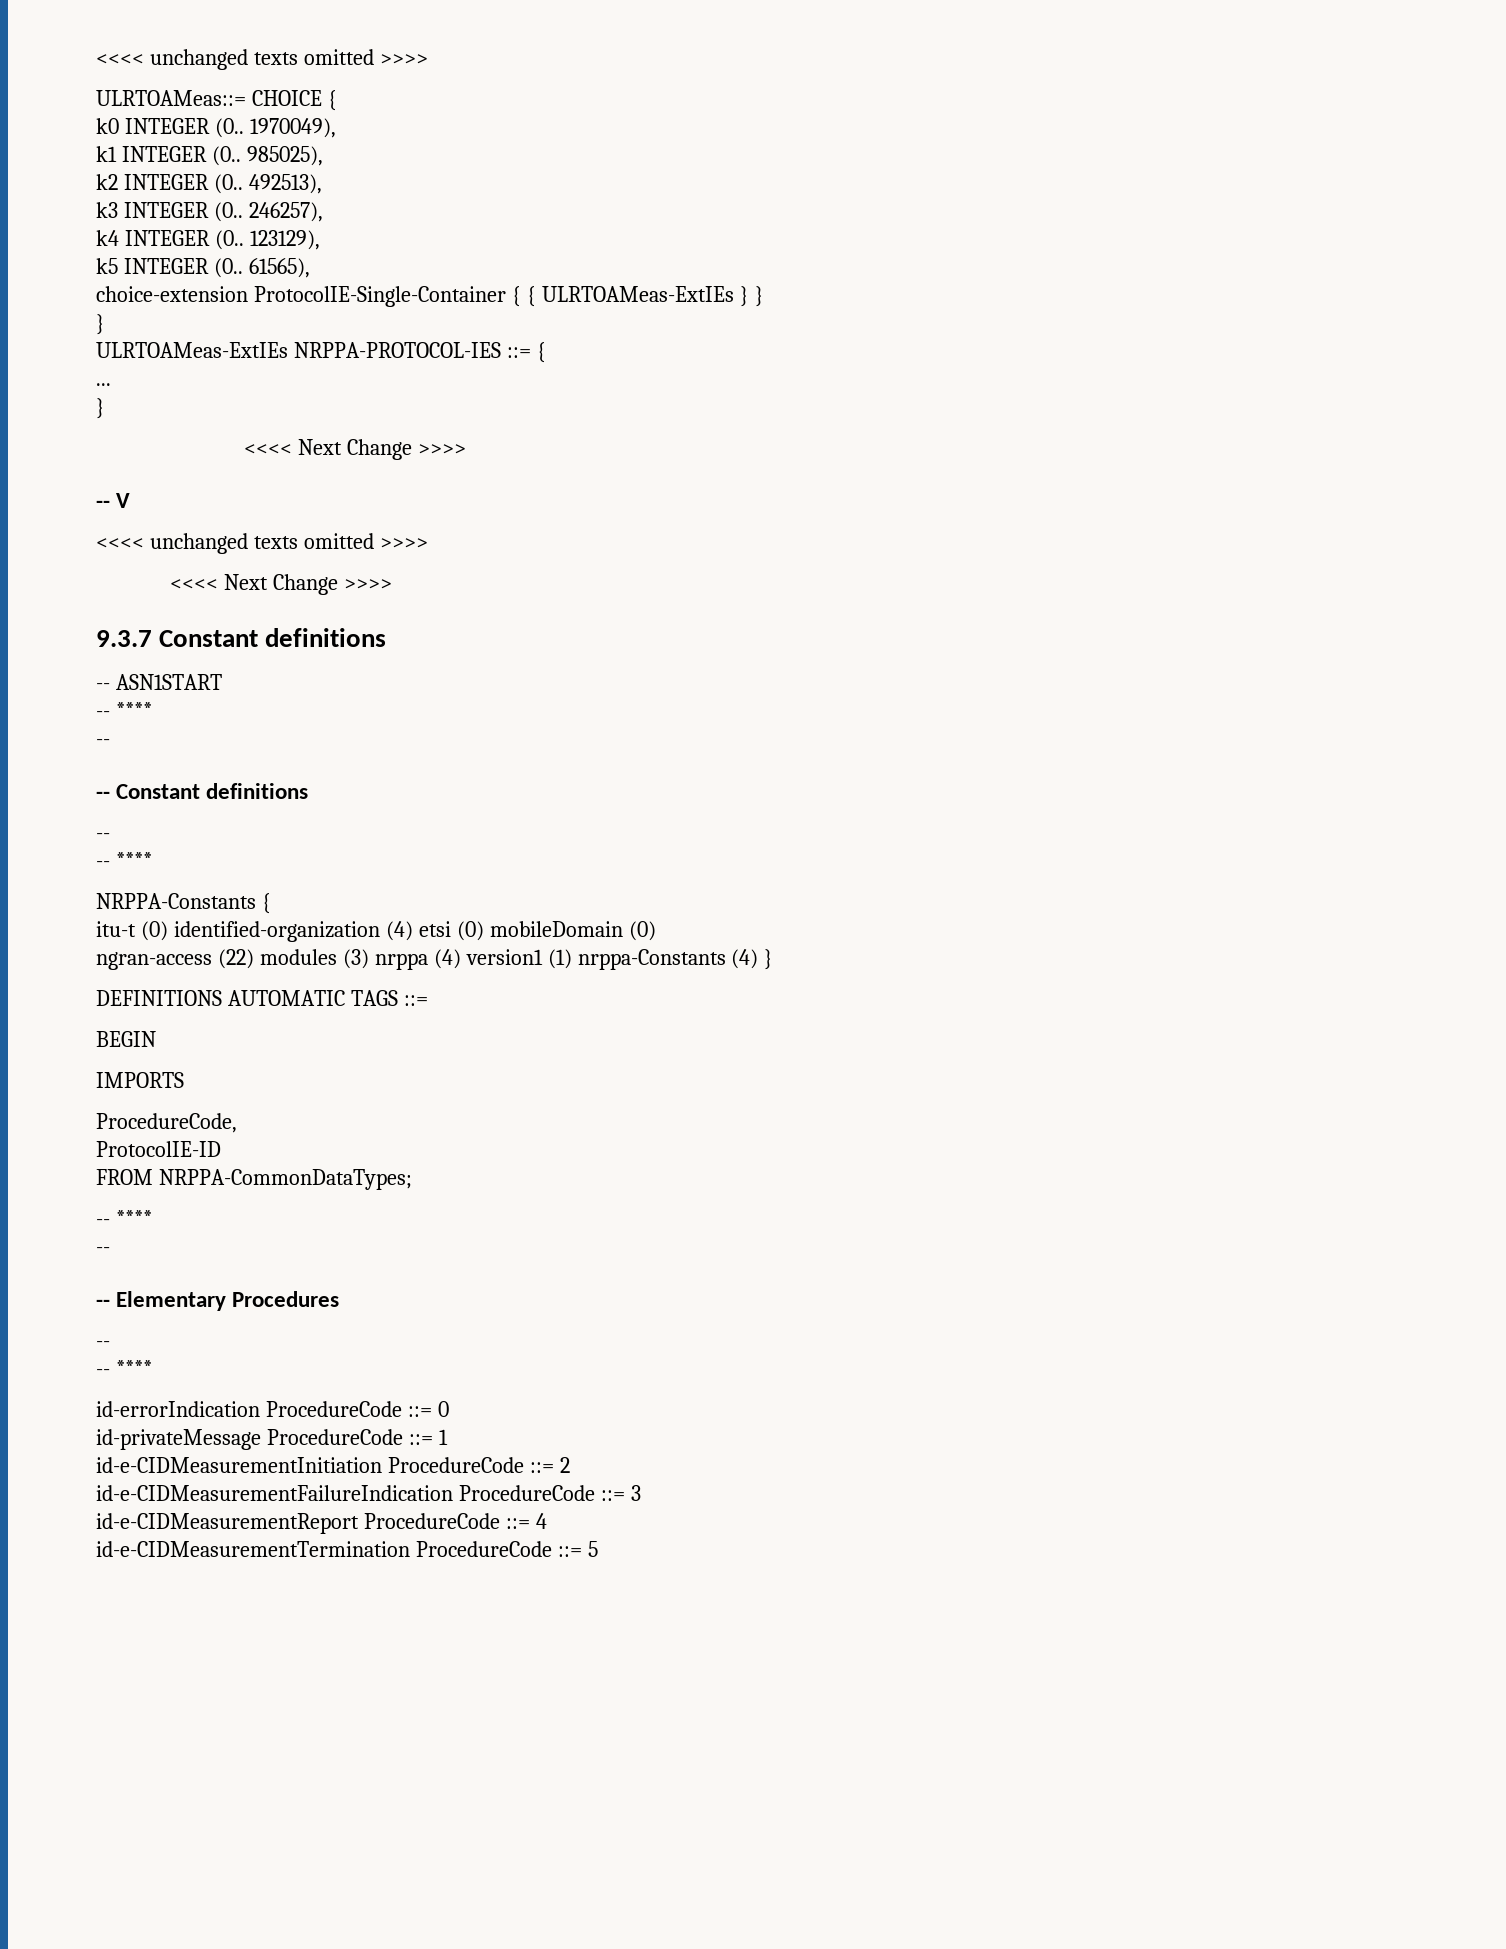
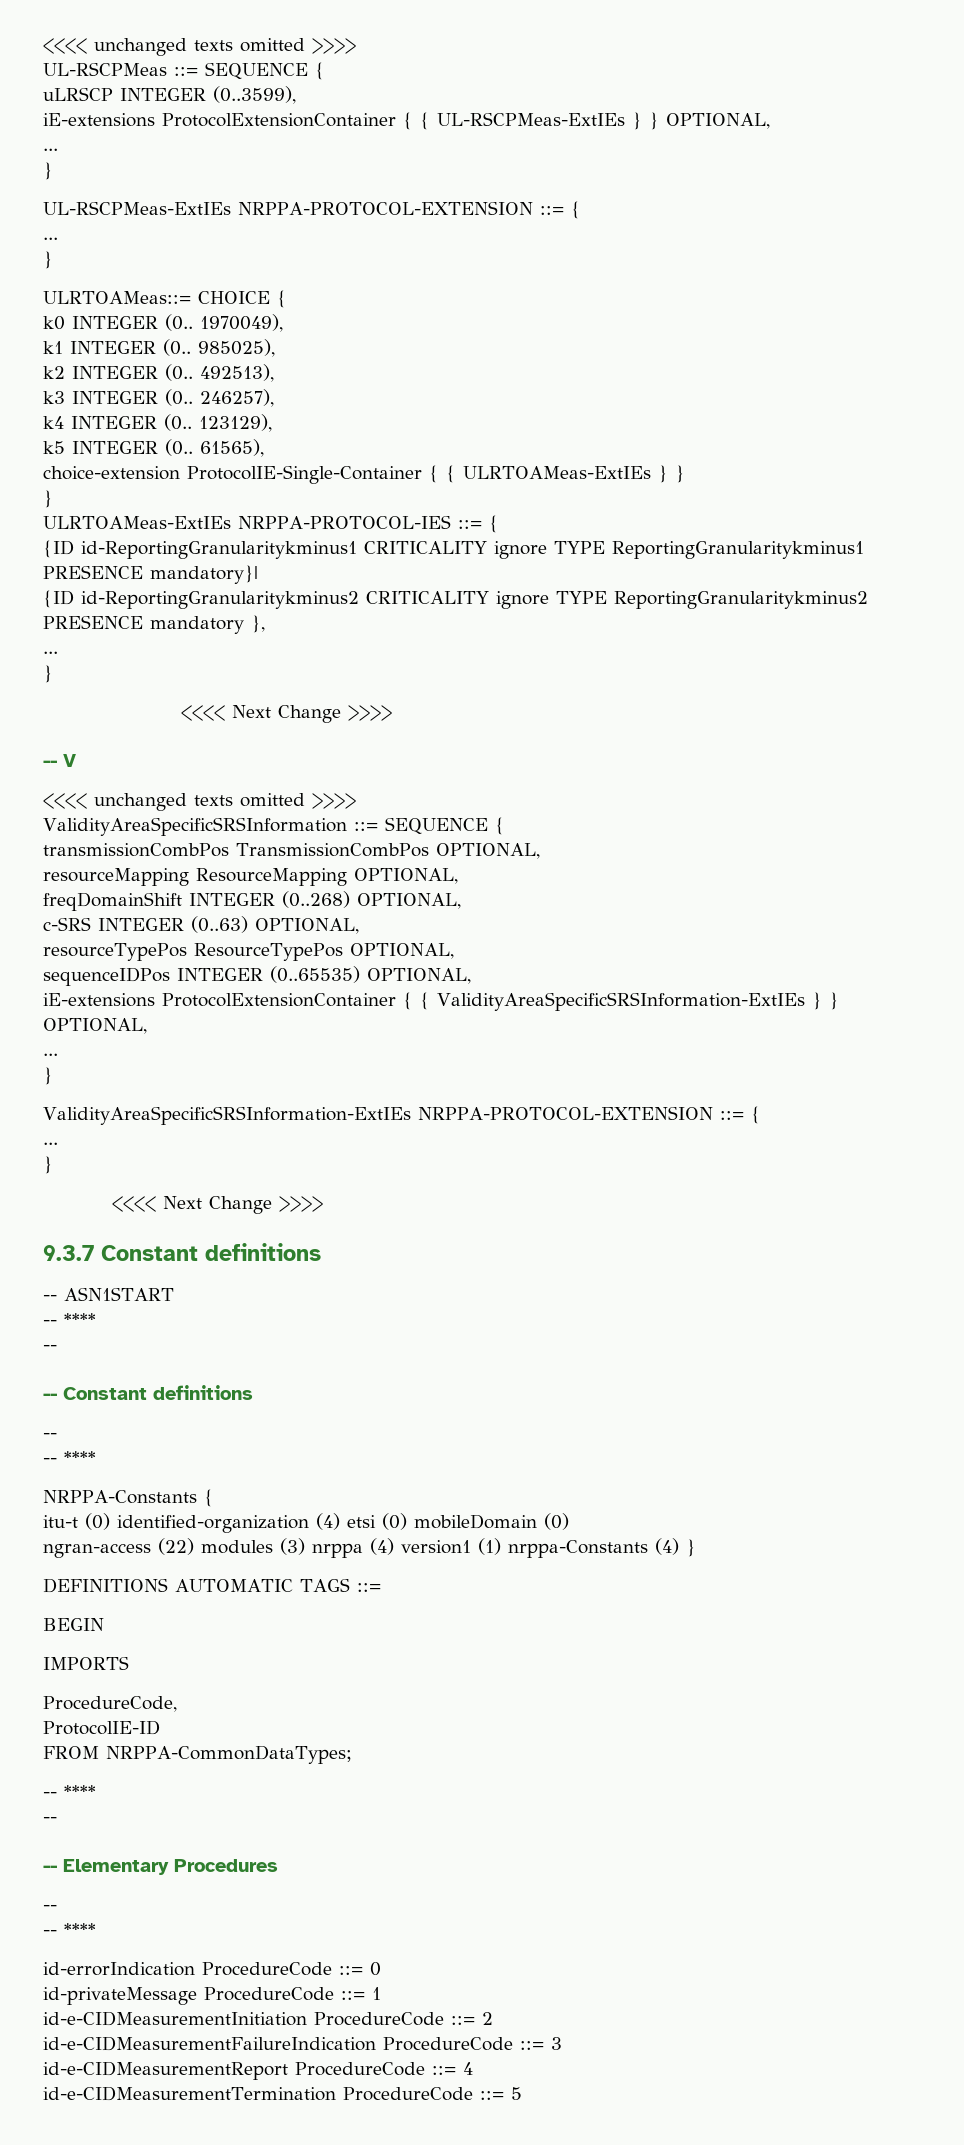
[96,49,428,70] <<<< unchanged texts omitted >>>> -> [43,38,356,56] [43,62,325,80] [43,86,296,104] [43,112,770,130] [43,148,58,151] [43,162,53,180] [43,201,581,219] [43,237,58,240] [43,251,53,269] <<<< unchanged texts omitted >>>> // UL-RSCPMeas ::= SEQUENCE { // uLRSCP INTEGER (0..3599), // iE-extensions ProtocolExtensionContainer { { UL-RSCPMeas-ExtIEs } } OPTIONAL, // ... // } // UL-RSCPMeas-ExtIEs NRPPA-PROTOCOL-EXTENSION ::= { // ... // }
(546, 352) none -> [43,540,864,559] [43,565,258,584] [43,590,868,609] [43,615,265,634] // {ID id-ReportingGranularitykminus1 CRITICALITY ignore TYPE ReportingGranularitykminus1 PRESENCE mandatory}| // {ID id-ReportingGranularitykminus2 CRITICALITY ignore TYPE ReportingGranularitykminus2 PRESENCE mandatory },
(428, 543) none -> [43,817,505,836] [43,843,540,859] [43,868,458,886] [43,891,461,911] [43,916,359,934] [43,943,454,961] [43,966,471,986] [43,992,839,1011] [43,1018,147,1034] [43,1053,58,1056] [43,1067,53,1085] [43,1106,761,1125] [43,1142,58,1145] [43,1156,53,1174] // ValidityAreaSpecificSRSInformation ::= SEQUENCE { // transmissionCombPos TransmissionCombPos OPTIONAL, // resourceMapping ResourceMapping OPTIONAL, // freqDomainShift INTEGER (0..268) OPTIONAL, // c-SRS INTEGER (0..63) OPTIONAL, // resourceTypePos ResourceTypePos OPTIONAL, // sequenceIDPos INTEGER (0..65535) OPTIONAL, // iE-extensions ProtocolExtensionContainer { { ValidityAreaSpecificSRSInformation-ExtIEs } } OPTIONAL, // ... // } // ValidityAreaSpecificSRSInformation-ExtIEs NRPPA-PROTOCOL-EXTENSION ::= { // ... // }

